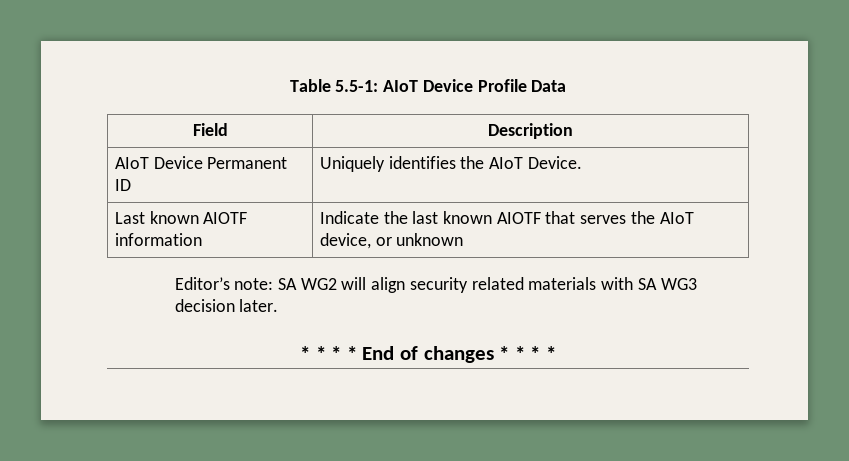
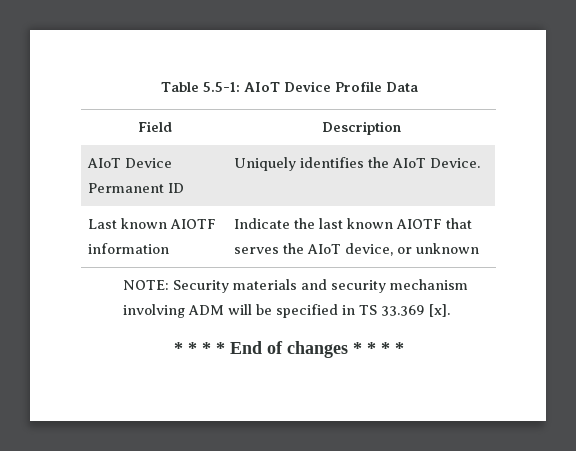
[174,277,697,293] [174,299,279,312] Editor’s note: SA WG2 will align security related materials with SA WG3 decision later. -> [122,279,468,293] [122,304,450,318] NOTE: Security materials and security mechanism involving ADM will be specified in TS 33.369 [x].

